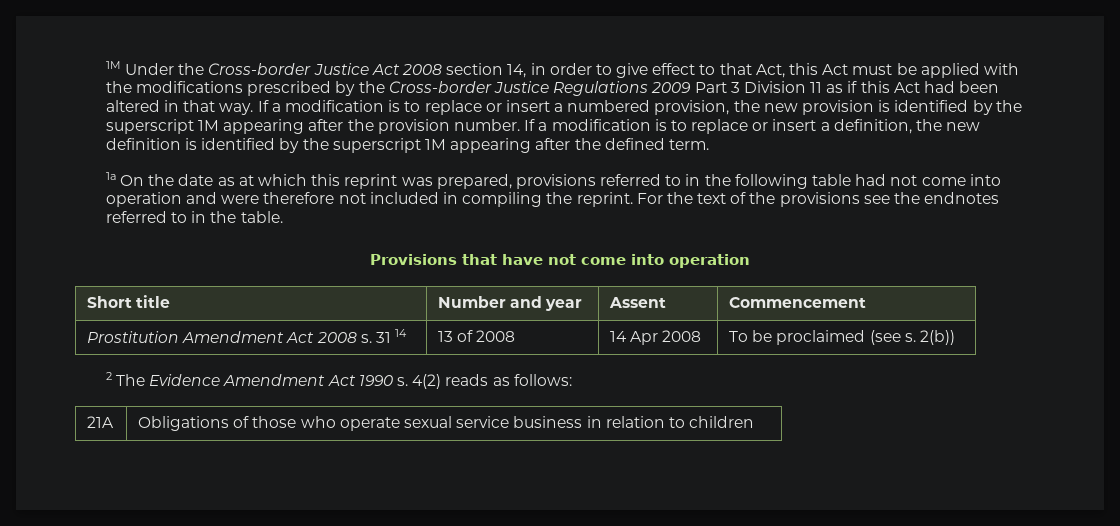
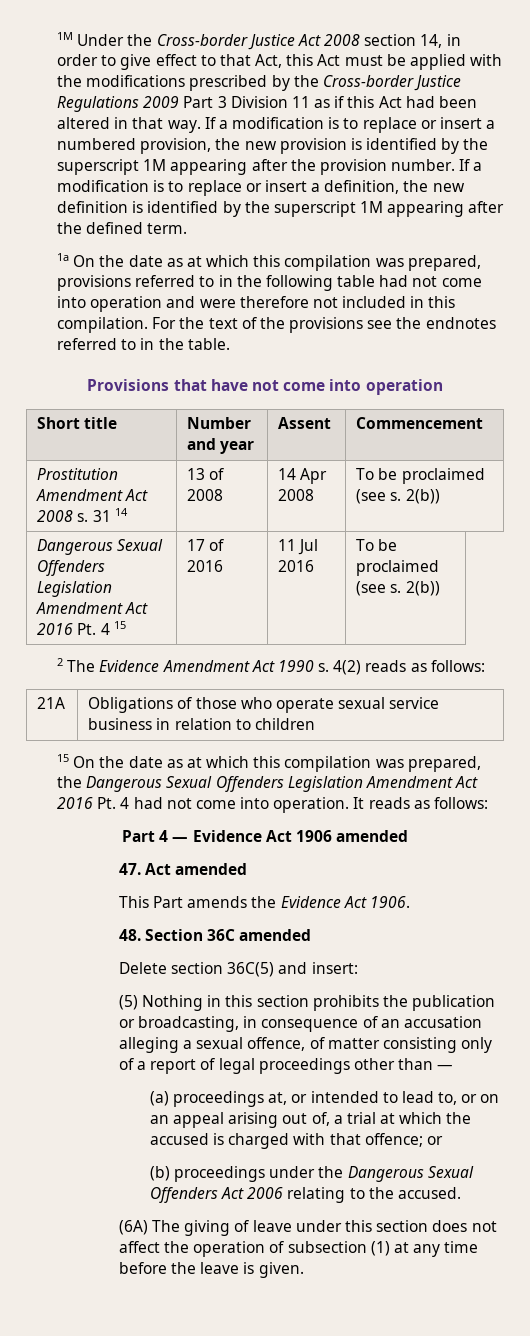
[344,174,398,189] reprint -> [284,255,372,271] compilation
[462,192,633,207] compiling the reprint. -> [428,296,456,308] [56,317,148,333] this compilation.
(956, 337) none -> [37,539,164,555] [37,560,106,576] [37,581,113,597] [36,602,149,614] [37,621,126,635] [187,539,225,551] [187,560,224,572] [278,539,319,555] [278,560,315,572] [356,539,398,551] [356,560,440,576] [356,581,440,596] // Dangerous Sexual Offenders Legislation Amendment Act 2016 Pt. 4 15 | 17 of 2016 | 11 Jul 2016 | To be proclaimed (see s. 2(b))
(755, 422) none -> [56,754,481,772] [56,776,479,792] [56,797,488,813] [121,830,409,842] [118,863,248,875] [118,896,410,908] [118,929,312,941] [118,962,358,977] [118,995,496,1011] [118,1016,482,1032] [118,1037,493,1053] [118,1058,454,1074] [149,1091,500,1107] [149,1112,472,1128] [149,1133,443,1149] [149,1166,474,1182] [149,1187,461,1203] [118,1220,497,1236] [118,1241,479,1257] [118,1262,304,1278] // 15 On the date as at which this compilation was prepared, the Dangerous Sexual Offenders Legislation Amendment Act 2016 Pt. 4 had not come into operation. It reads as follows: // Part 4 — Evidence Act 1906 amended // 47. Act amended // This Part amends the Evidence Act 1906. // 48. Section 36C amended // Delete section 36C(5) and insert: // (5) Nothing in this section prohibits the publication or broadcasting, in consequence of an accusation alleging a sexual offence, of matter consisting only of a report of legal proceedings other than — // (a) proceedings at, or intended to lead to, or on an appeal arising out of, a trial at which the accused is charged with that offence; or // (b) proceedings under the Dangerous Sexual Offenders Act 2006 relating to the accused. // (6A) The giving of leave under this section does not affect the operation of subsection (1) at any time before the leave is given.

